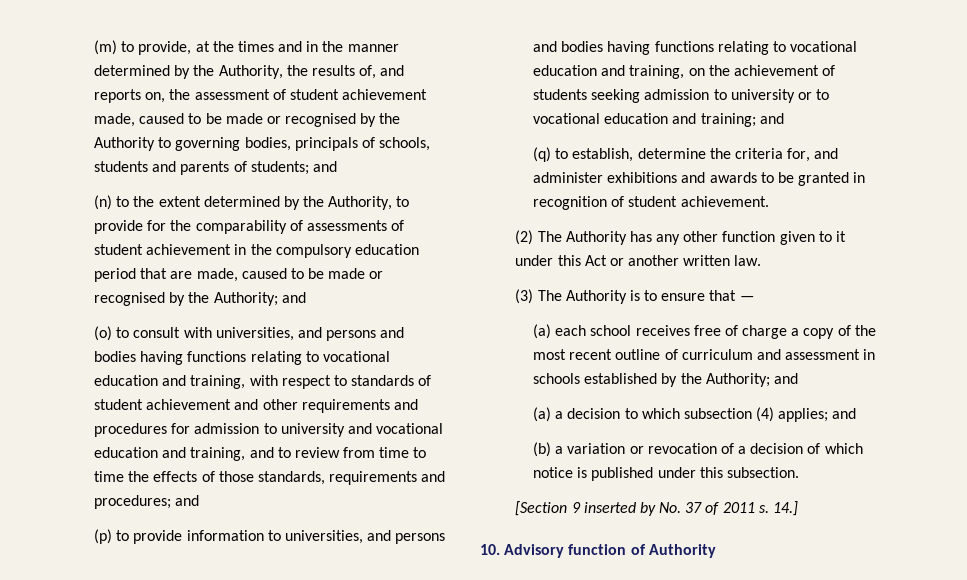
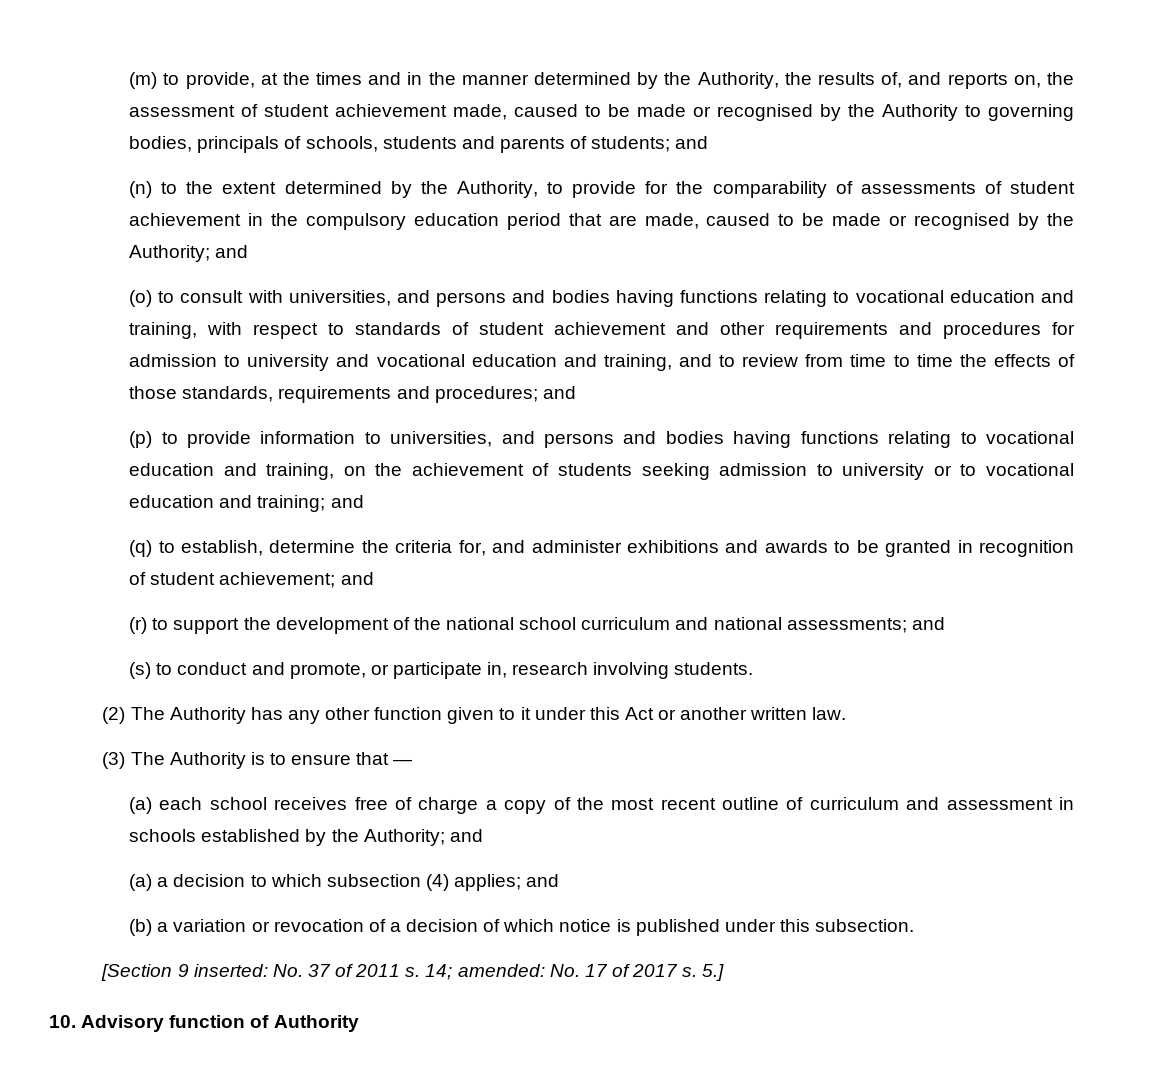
[680,196,769,207] achievement. -> [219,572,374,588] [129,617,945,634] [129,662,754,679] achievement; and // (r) to support the development of the national school curriculum and national assessments; and // (s) to conduct and promote, or participate in, research involving students.
[583,502,656,516] inserted by -> [193,964,268,977] inserted:
[773,501,799,516] 14.] -> [425,964,725,981] 14; amended: No. 17 of 2017 s. 5.]

